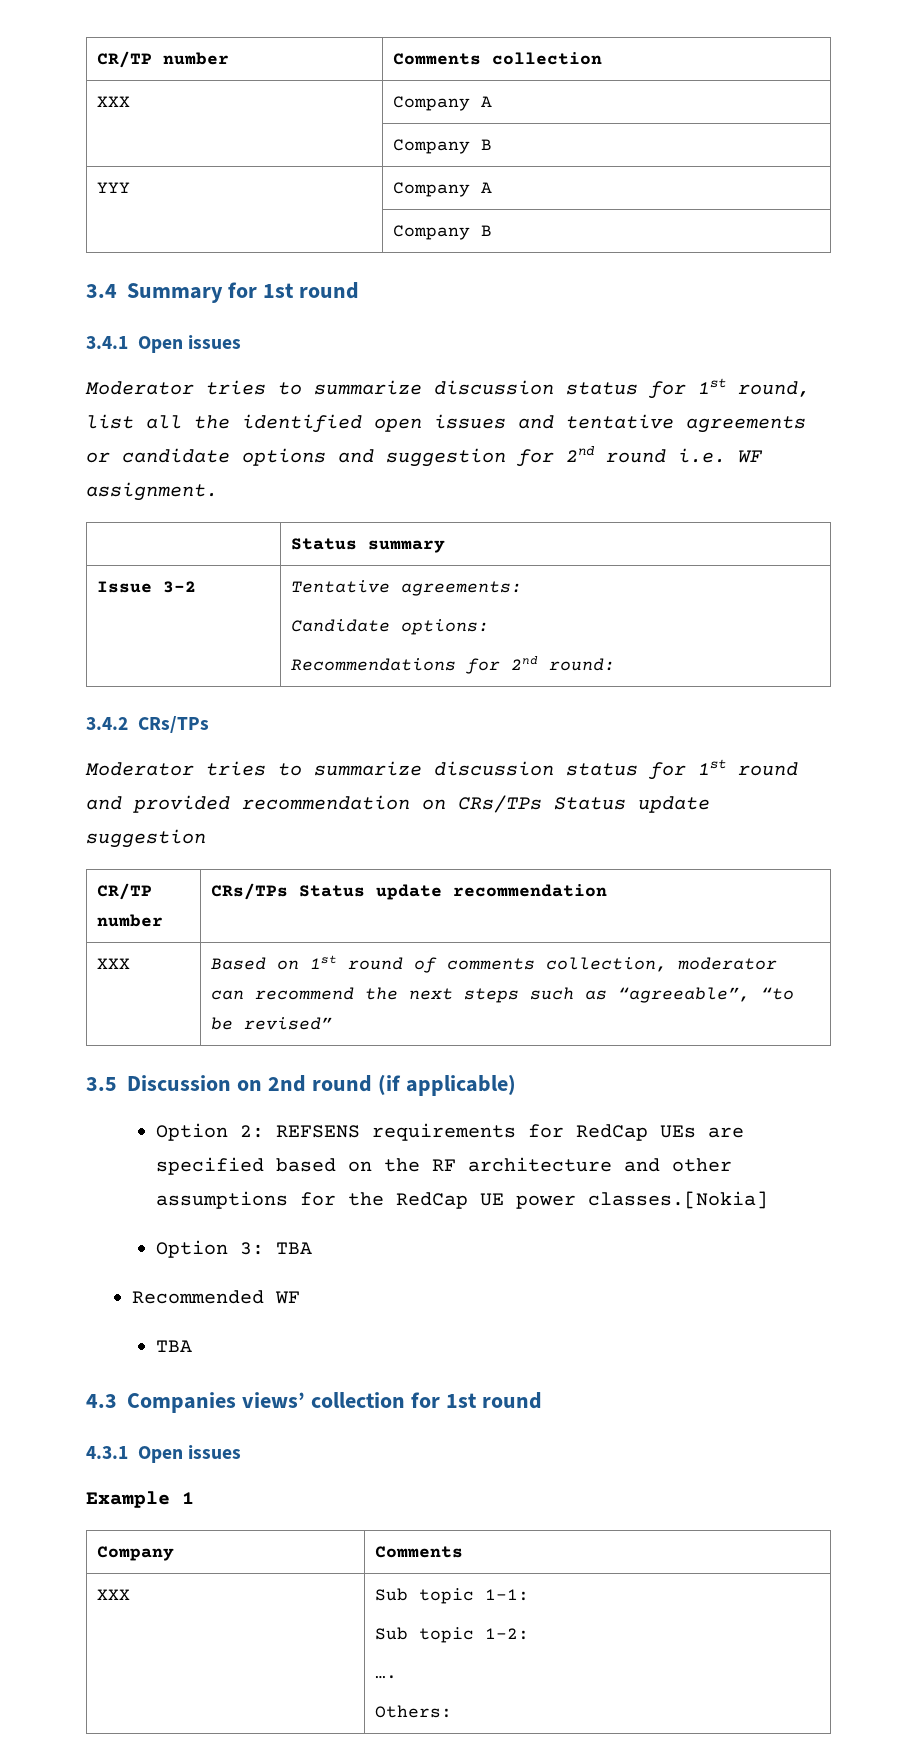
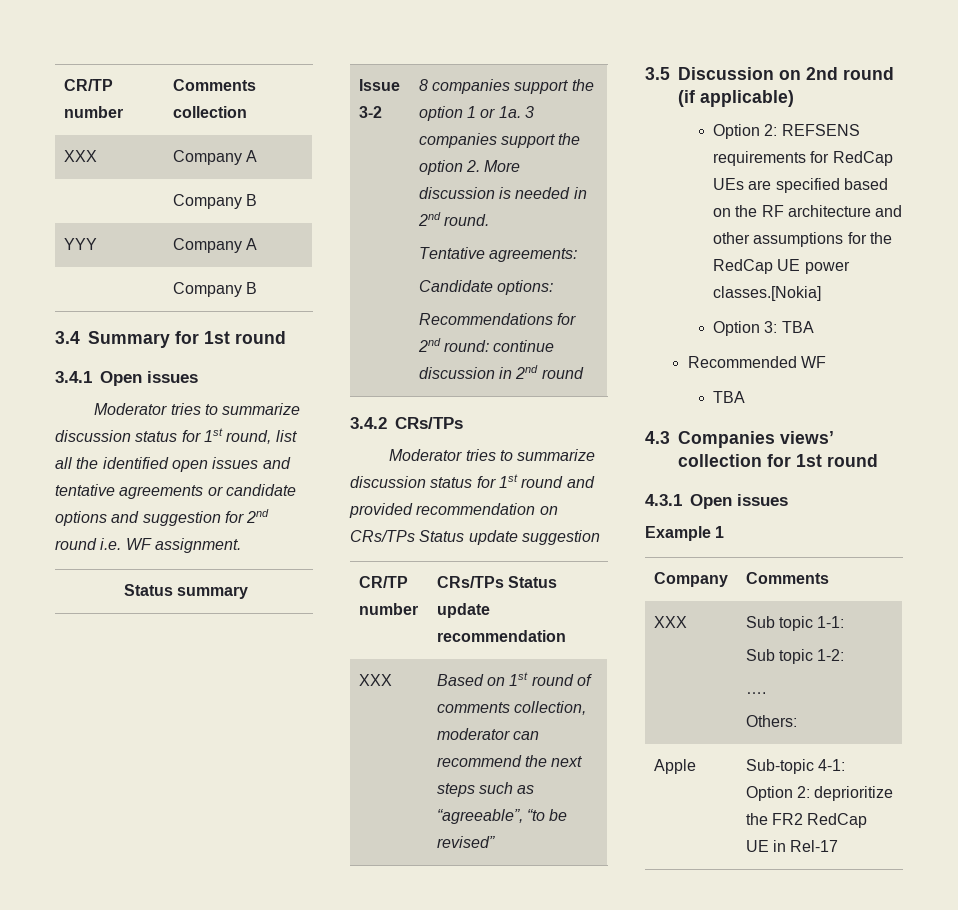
(197, 587) none -> [418,79,594,94] [418,106,534,121] [418,133,581,148] [418,160,521,175] [418,187,587,199] [417,212,490,226] 8 companies support the option 1 or 1a. 3 companies support the option 2. More discussion is needed in 2nd round. //
(616, 664) none -> [493,340,555,352] [418,365,584,379] continue discussion in 2nd round
(453, 1711) none -> [653,759,696,774] [745,759,846,774] [745,786,894,801] [745,813,868,828] [745,840,839,852] // Apple | Sub-topic 4-1: Option 2: deprioritize the FR2 RedCap UE in Rel-17

